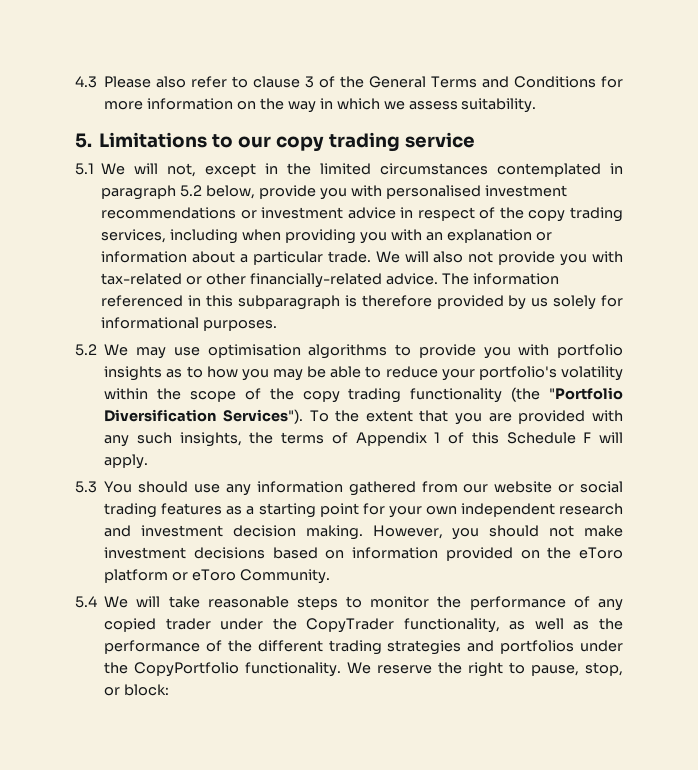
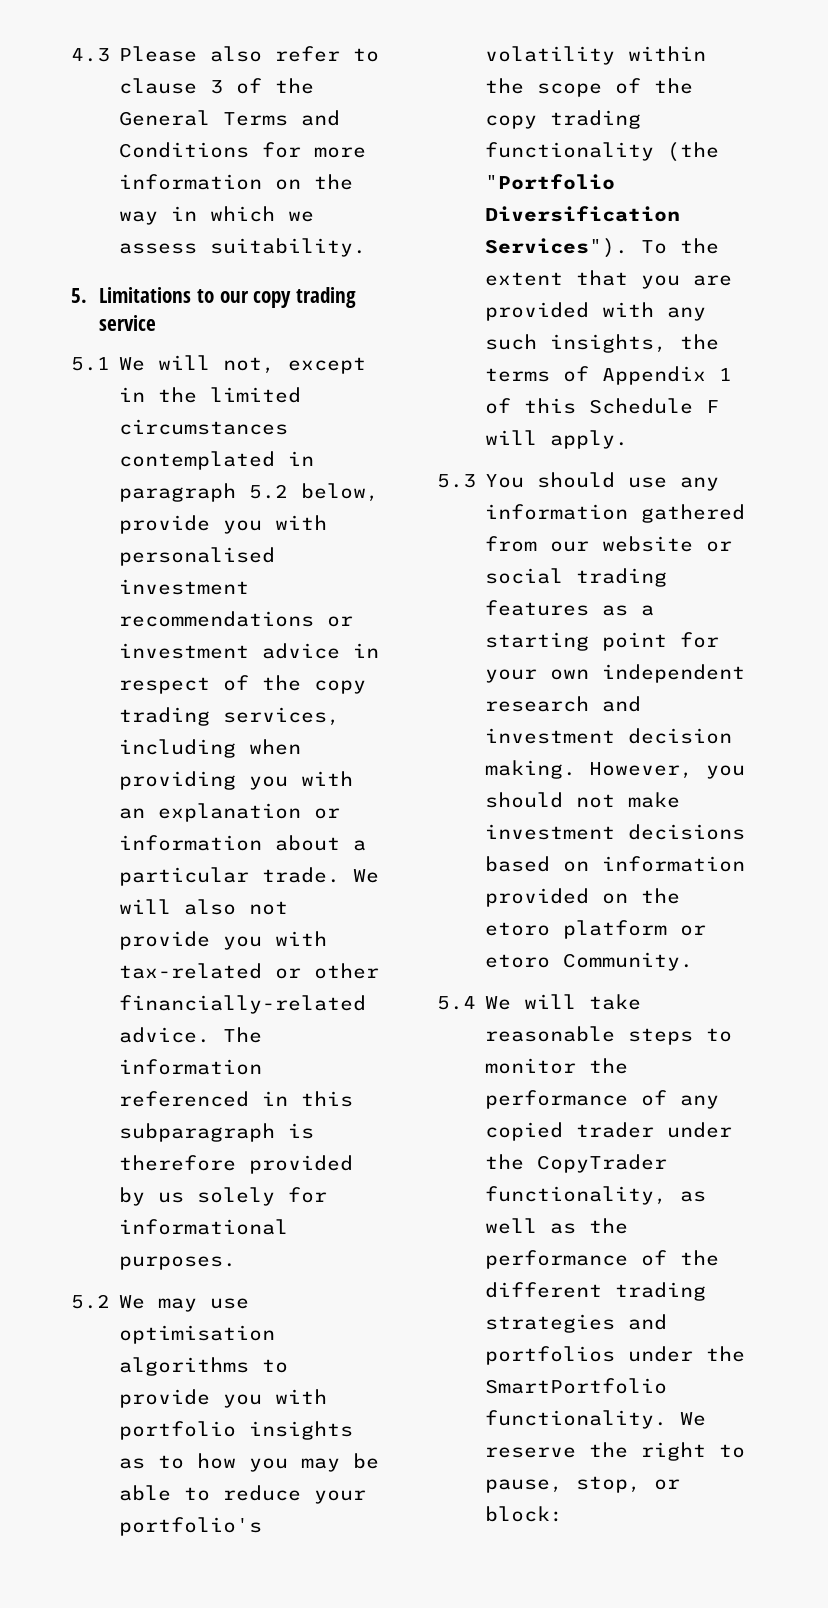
[579,547,623,559] eToro -> [485,922,551,936] etoro
[192,569,237,581] eToro -> [485,954,551,968] etoro
[134,662,240,677] CopyPortfolio -> [485,1378,668,1394] SmartPortfolio

